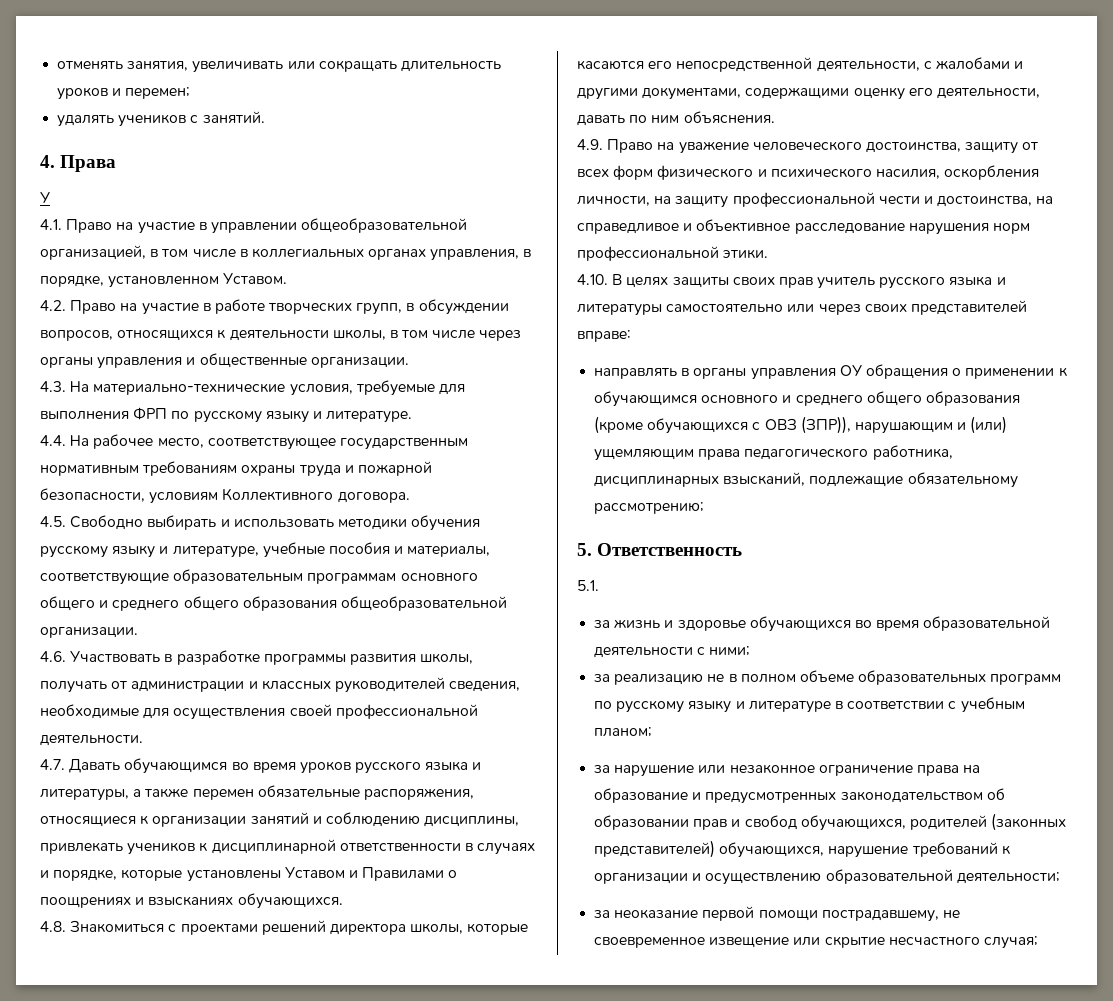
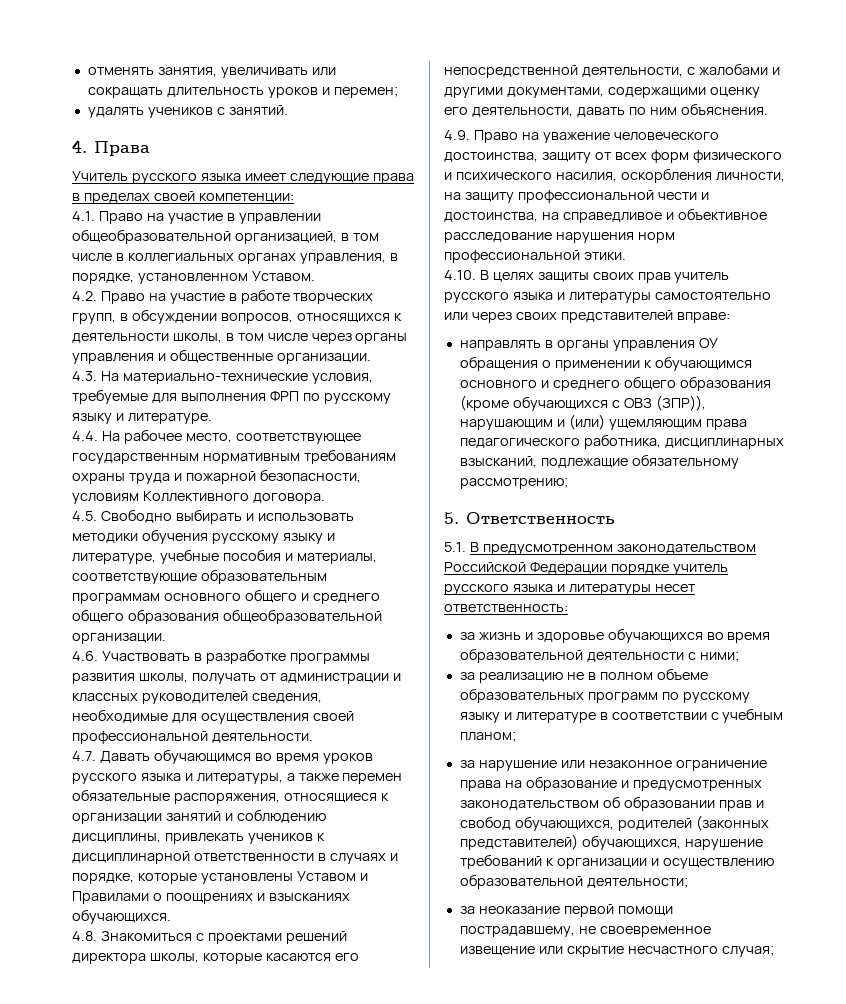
[40,191,50,203] У -> [72,171,414,184] [72,191,294,204] Учитель русского языка имеет следующие права в пределах своей компетенции:
(599, 585) none -> [469,542,756,555] [444,562,728,575] [444,584,695,595] [444,604,568,612] В предусмотренном законодательством Российской Федерации порядке учитель русского языка и литературы несет ответственность:

